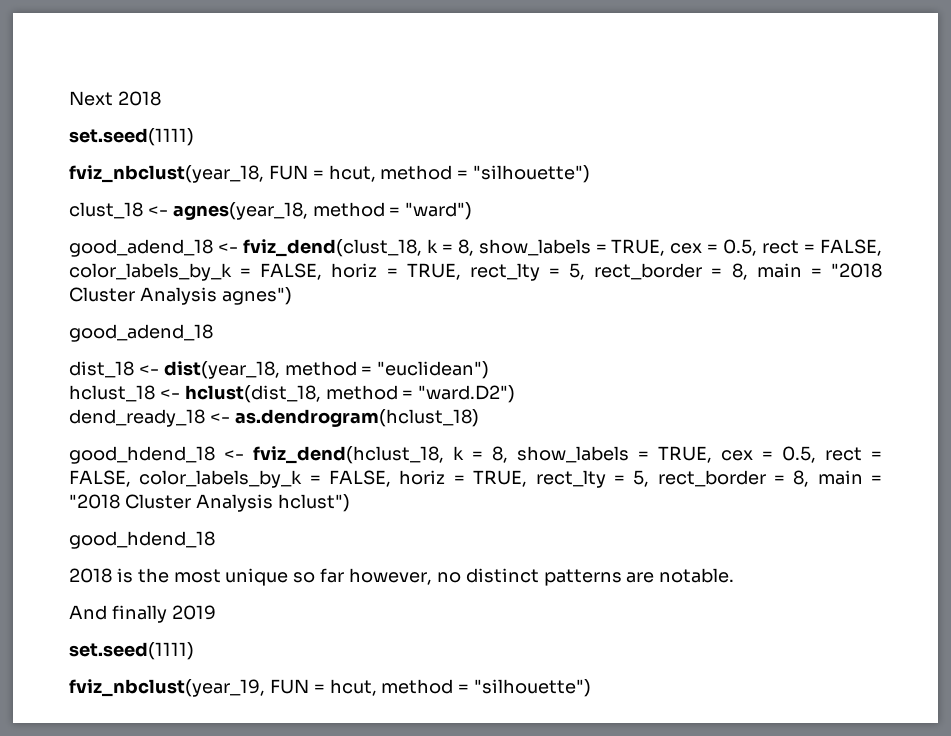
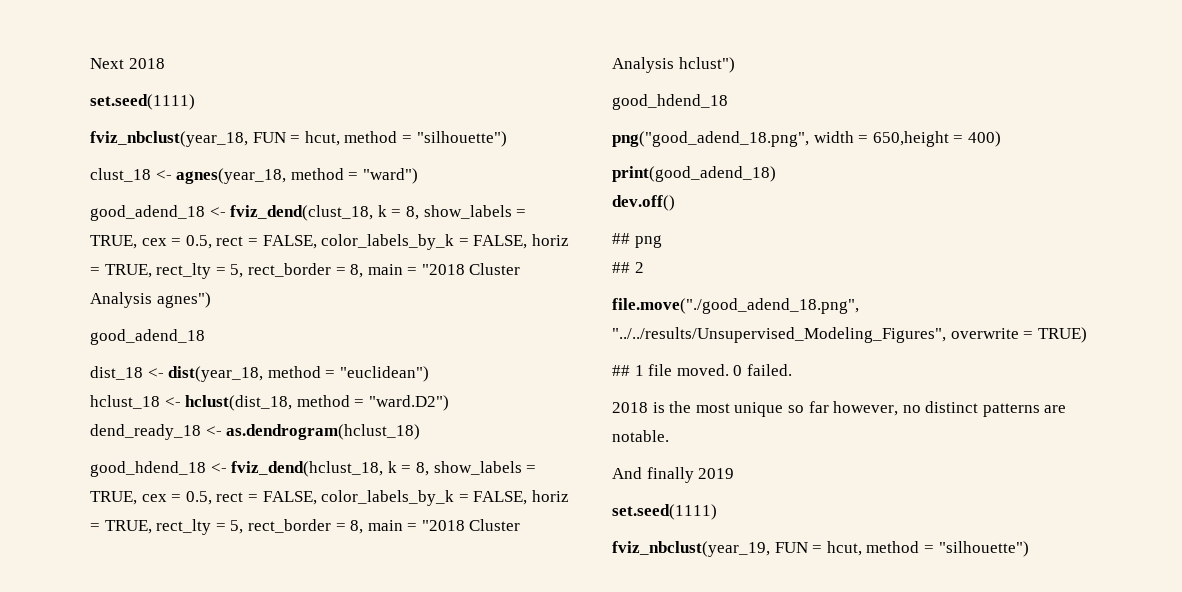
(215, 540) none -> [612,131,1001,147] [612,166,776,182] [612,195,675,211] [612,233,662,248] [612,262,644,273] [612,298,859,314] [612,327,1087,343] [612,364,792,376] // png("good_adend_18.png", width = 650,height = 400) // print(good_adend_18) // dev.off() // ## png // ## 2 // file.move("./good_adend_18.png", "../../results/Unsupervised_Modeling_Figures", overwrite = TRUE) // ## 1 file moved. 0 failed.

